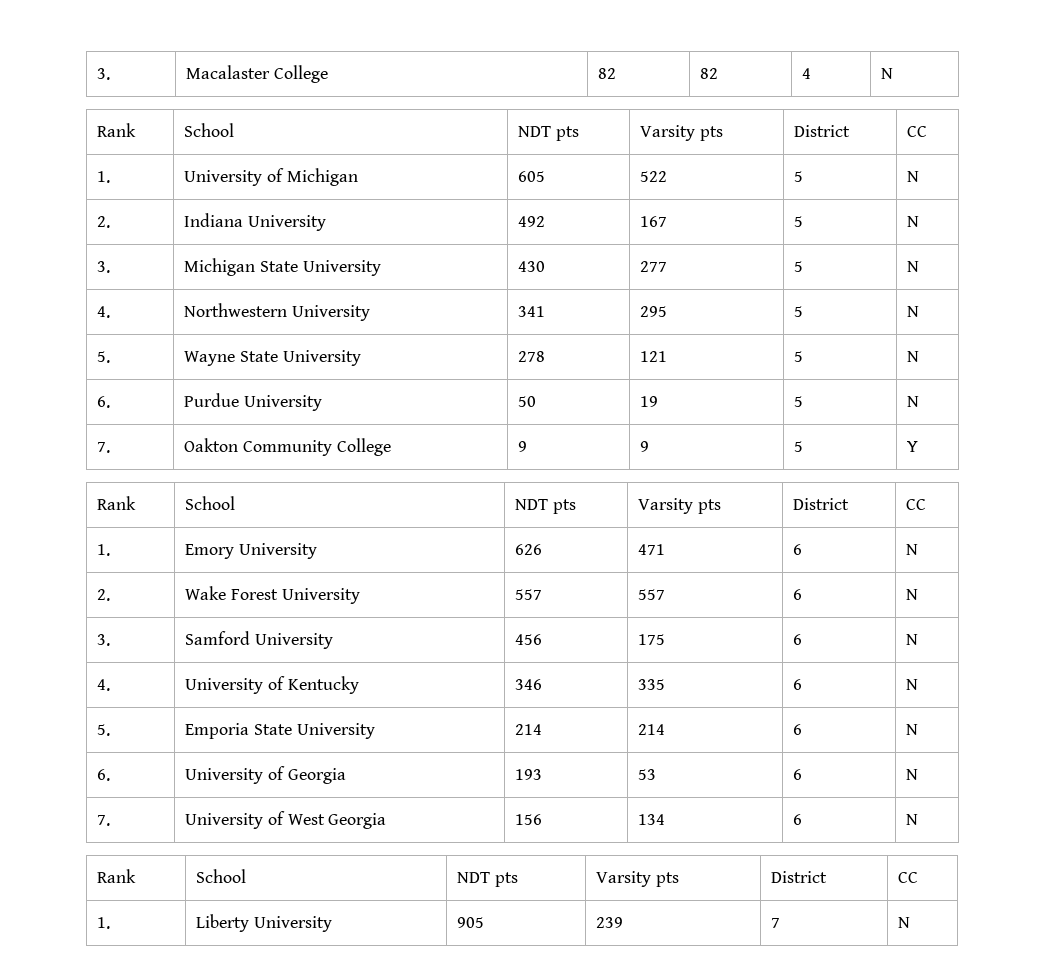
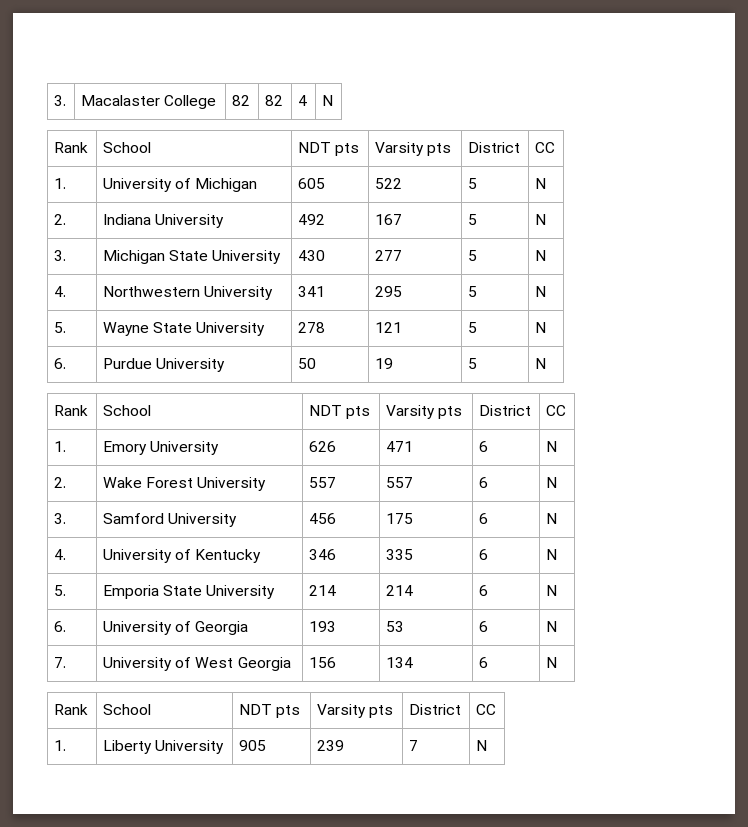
[97,442,111,453] [184,438,391,456] [518,441,528,452] [640,441,650,452] [794,441,804,452] [907,441,919,452] // 7. | Oakton Community College | 9 | 9 | 5 | Y -> (547, 363) none

